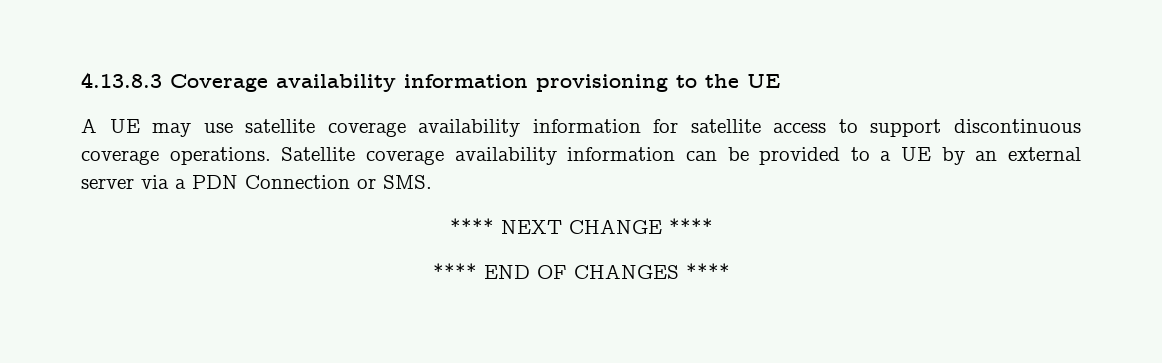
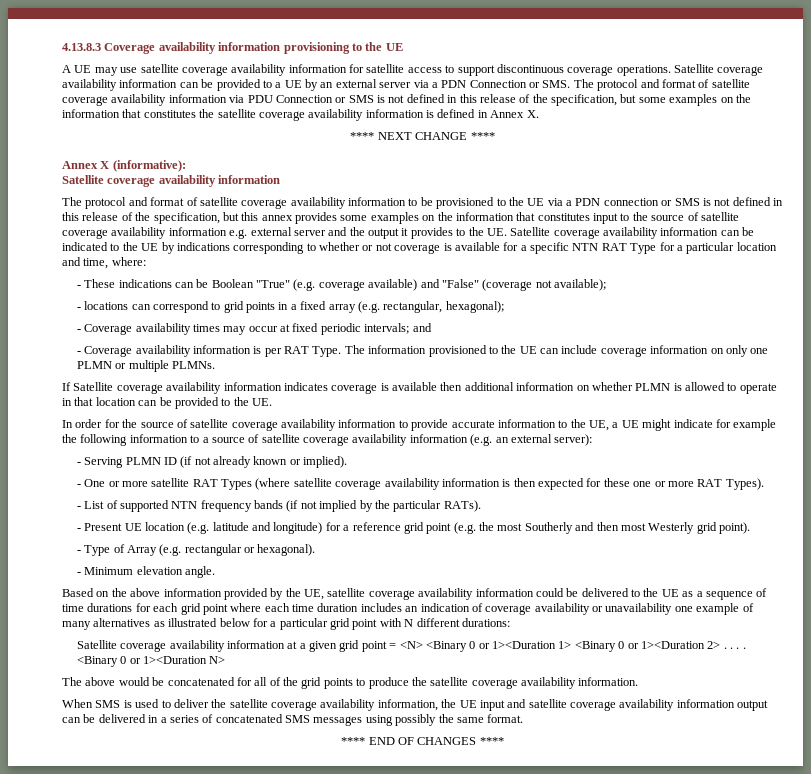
[449,218,713,234] // **** NEXT CHANGE **** -> [573,79,750,91] [62,94,751,106] [62,109,539,121] [350,132,495,140] [62,160,186,172] [62,175,281,187] [62,197,783,209] [62,212,739,224] [62,227,755,239] [62,242,777,254] [62,257,146,269] [76,279,607,291] [76,301,504,313] [76,323,432,335] [76,345,769,357] [76,360,215,372] [62,382,777,394] [62,397,272,409] [62,419,777,431] [62,434,593,446] [76,456,348,468] [76,478,764,490] [76,500,481,512] [76,522,751,534] [76,544,316,556] [76,566,215,578] [62,588,768,600] [62,603,754,615] [62,618,510,630] [76,640,746,652] [76,656,226,667] [62,677,639,689] [62,699,769,711] [62,714,524,726] The protocol and format of satellite coverage availability information via PDU Connection or SMS is not defined in this release of the specification, but some examples on the information that constitutes the satellite coverage availability information is defined in Annex X. // **** NEXT CHANGE **** // Annex X (informative): // Satellite coverage availability information // The protocol and format of satellite coverage availability information to be provisioned to the UE via a PDN connection or SMS is not defined in this release of the specification, but this annex provides some examples on the information that constitutes input to the source of satellite coverage availability information e.g. external server and the output it provides to the UE. Satellite coverage availability information can be indicated to the UE by indications corresponding to whether or not coverage is available for a specific NTN RAT Type for a particular location and time, where: // - These indications can be Boolean "True" (e.g. coverage available) and "False" (coverage not available); // - locations can correspond to grid points in a fixed array (e.g. rectangular, hexagonal); // - Coverage availability times may occur at fixed periodic intervals; and // - Coverage availability information is per RAT Type. The information provisioned to the UE can include coverage information on only one PLMN or multiple PLMNs. // If Satellite coverage availability information indicates coverage is available then additional information on whether PLMN is allowed to operate in that location can be provided to the UE. // In order for the source of satellite coverage availability information to provide accurate information to the UE, a UE might indicate for example the following information to a source of satellite coverage availability information (e.g. an external server): // - Serving PLMN ID (if not already known or implied). // - One or more satellite RAT Types (where satellite coverage availability information is then expected for these one or more RAT Types). // - List of supported NTN frequency bands (if not implied by the particular RATs). // - Present UE location (e.g. latitude and longitude) for a reference grid point (e.g. the most Southerly and then most Westerly grid point). // - Type of Array (e.g. rectangular or hexagonal). // - Minimum elevation angle. // Based on the above information provided by the UE, satellite coverage availability information could be delivered to the UE as a sequence of time durations for each grid point where each time duration includes an indication of coverage availability or unavailability one example of many alternatives as illustrated below for a particular grid point with N different durations: // Satellite coverage availability information at a given grid point = <N> <Binary 0 or 1><Duration 1> <Binary 0 or 1><Duration 2> . . . . <Binary 0 or 1><Duration N> // The above would be concatenated for all of the grid points to produce the satellite coverage availability information. // When SMS is used to deliver the satellite coverage availability information, the UE input and satellite coverage availability information output can be delivered in a series of concatenated SMS messages using possibly the same format.

